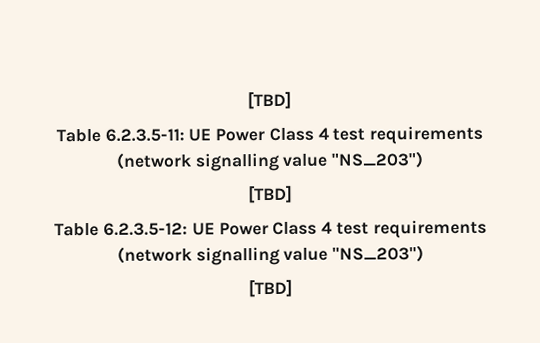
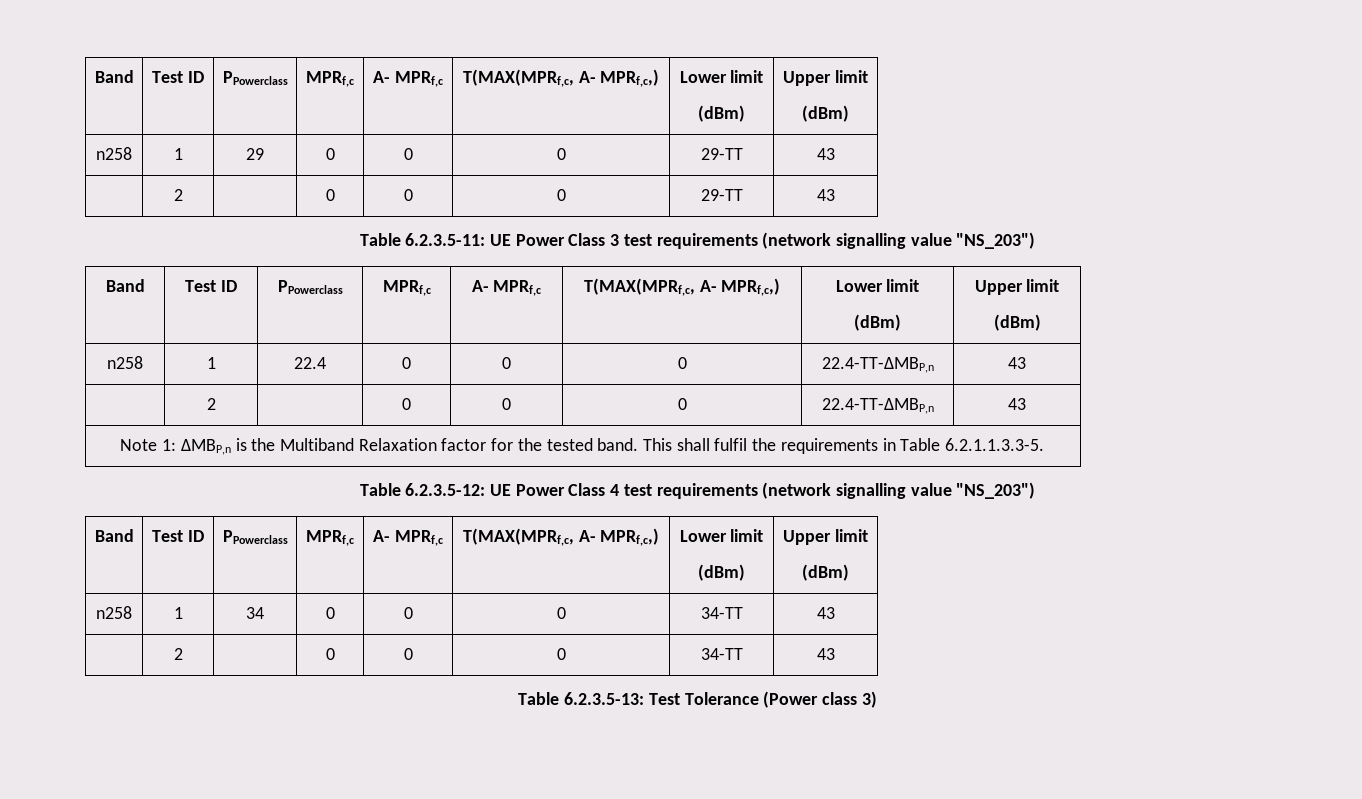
[247,91,292,110] [TBD] -> [94,70,134,83] [152,71,204,83] [222,71,288,85] [306,71,354,87] [373,71,443,87] [462,69,660,87] [679,70,764,83] [698,105,745,122] [783,70,868,86] [802,105,849,122] [96,147,132,160] [173,148,183,160] [246,148,264,160] [325,148,335,160] [403,148,413,160] [556,148,566,160] [700,148,743,160] [816,148,835,160] [173,189,183,201] [325,189,335,201] [403,189,413,201] [556,189,566,201] [700,189,743,201] [816,189,835,201] Band | Test ID | PPowerclass | MPRf,c | A- MPRf,c | T(MAX(MPRf,c, A- MPRf,c,) | Lower limit // (dBm) | Upper limit // (dBm) // n258 | 1 | 29 | 0 | 0 | 0 | 29-TT | 43 // | 2 | | 0 | 0 | 0 | 29-TT | 43
[317,125,484,145] [115,151,424,172] [248,185,293,204] 4 test requirements (network signalling value "NS_203") // [TBD] -> [610,232,1036,249] [105,279,145,292] [185,280,237,292] [277,280,343,294] [382,280,431,296] [471,280,542,296] [583,278,781,296] [835,279,920,292] [854,314,901,331] [974,279,1060,295] [993,314,1041,331] [107,356,143,369] [206,357,216,369] [294,357,326,369] [401,357,411,369] [501,357,511,369] [677,357,687,369] [821,357,934,373] [1008,357,1026,369] [206,398,216,410] [401,398,411,410] [501,398,511,410] [677,398,687,410] [821,398,934,414] [1008,398,1026,410] [120,438,1045,455] 3 test requirements (network signalling value "NS_203") // Band | Test ID | PPowerclass | MPRf,c | A- MPRf,c | T(MAX(MPRf,c, A- MPRf,c,) | Lower limit // (dBm) | Upper limit // (dBm) // n258 | 1 | 22.4 | 0 | 0 | 0 | 22.4-TT-ΔMBP,n | 43 // | 2 | | 0 | 0 | 0 | 22.4-TT-ΔMBP,n | 43 // Note 1: ΔMBP,n is the Multiband Relaxation factor for the tested band. This shall fulfil the requirements in Table 6.2.1.1.3.3-5.
[248,279,293,298] // [TBD] -> [94,529,134,542] [152,530,204,542] [222,530,288,544] [306,530,354,546] [373,530,443,546] [462,528,660,546] [679,529,764,542] [698,564,745,581] [783,529,868,545] [802,564,849,581] [96,606,132,619] [173,607,183,619] [246,607,264,619] [325,607,335,619] [403,607,413,619] [556,607,566,619] [700,607,743,619] [816,607,835,619] [173,648,183,660] [325,648,335,660] [403,648,413,660] [556,648,566,660] [700,648,743,660] [816,648,835,660] [518,691,877,708] // Band | Test ID | PPowerclass | MPRf,c | A- MPRf,c | T(MAX(MPRf,c, A- MPRf,c,) | Lower limit // (dBm) | Upper limit // (dBm) // n258 | 1 | 34 | 0 | 0 | 0 | 34-TT | 43 // | 2 | | 0 | 0 | 0 | 34-TT | 43 // Table 6.2.3.5-13: Test Tolerance (Power class 3)

